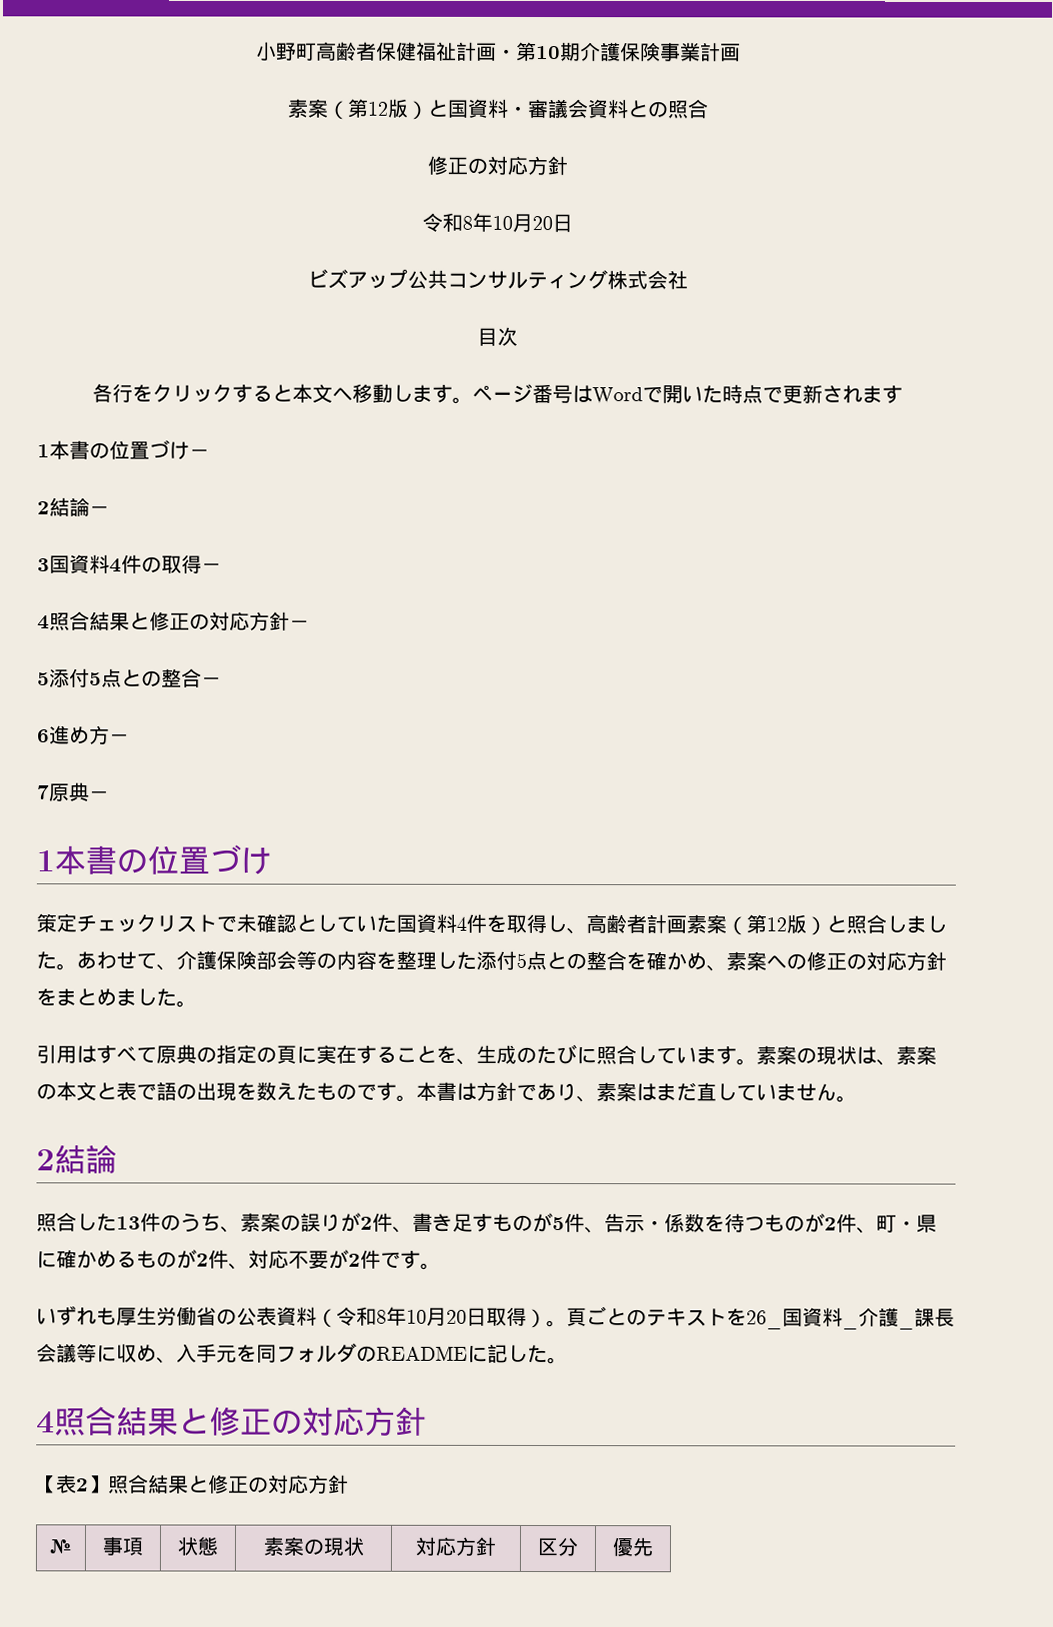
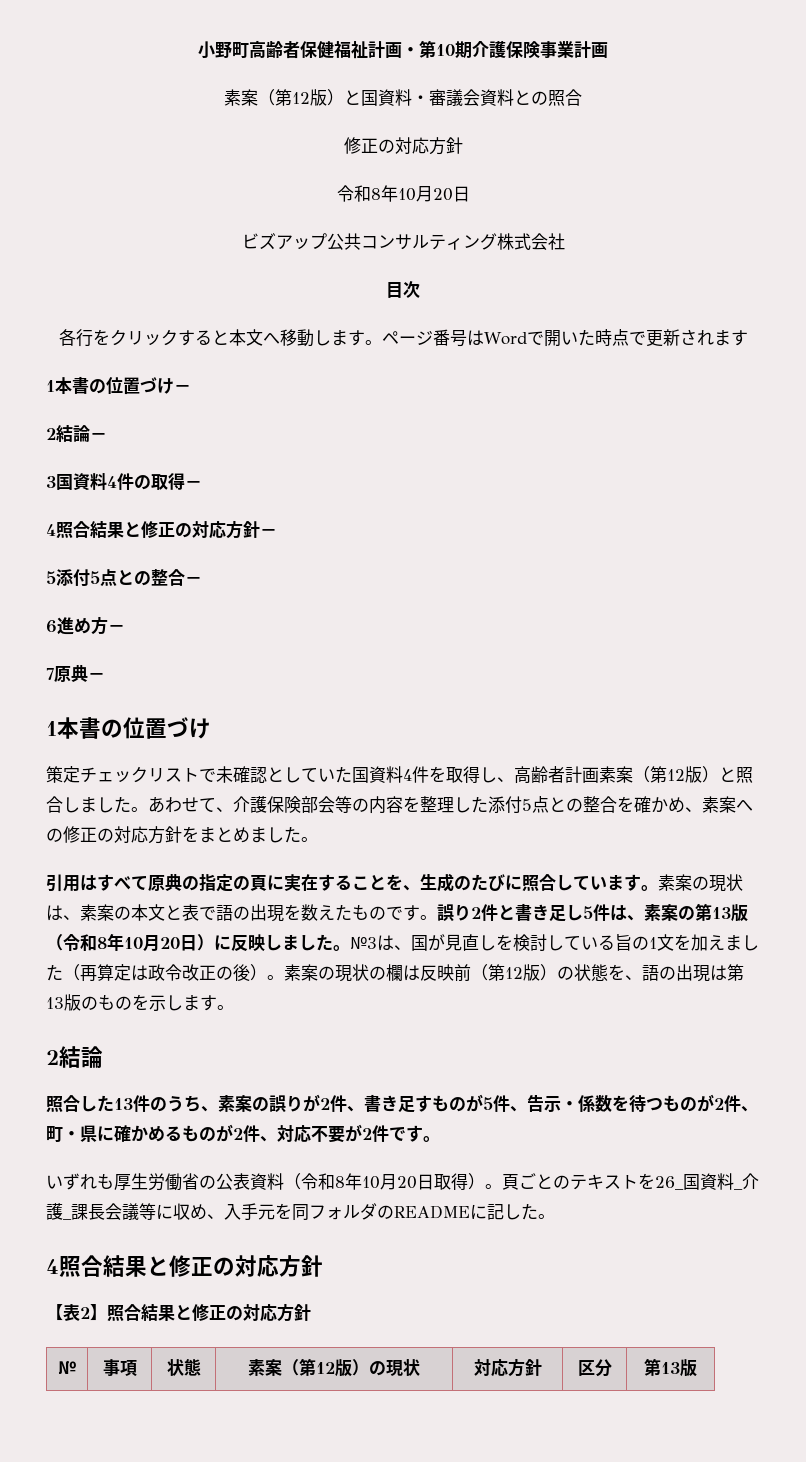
[416,1081,837,1103] 本書は方針であり、素案はまだ直していません -> [437,903,748,922] [46,933,759,952] [46,964,744,982] [46,994,217,1011] 誤り2件と書き足し5件は、素案の第13版（令和8年10月20日）に反映しました。№3は、国が見直しを検討している旨の1文を加えました（再算定は政令改正の後）。素案の現状の欄は反映前（第12版）の状態を、語の出現は第13版のものを示します
(304, 1546) none -> [282,1358,369,1377] （第12版）
[612,1537,653,1557] 優先 -> [644,1358,697,1377] 第13版

